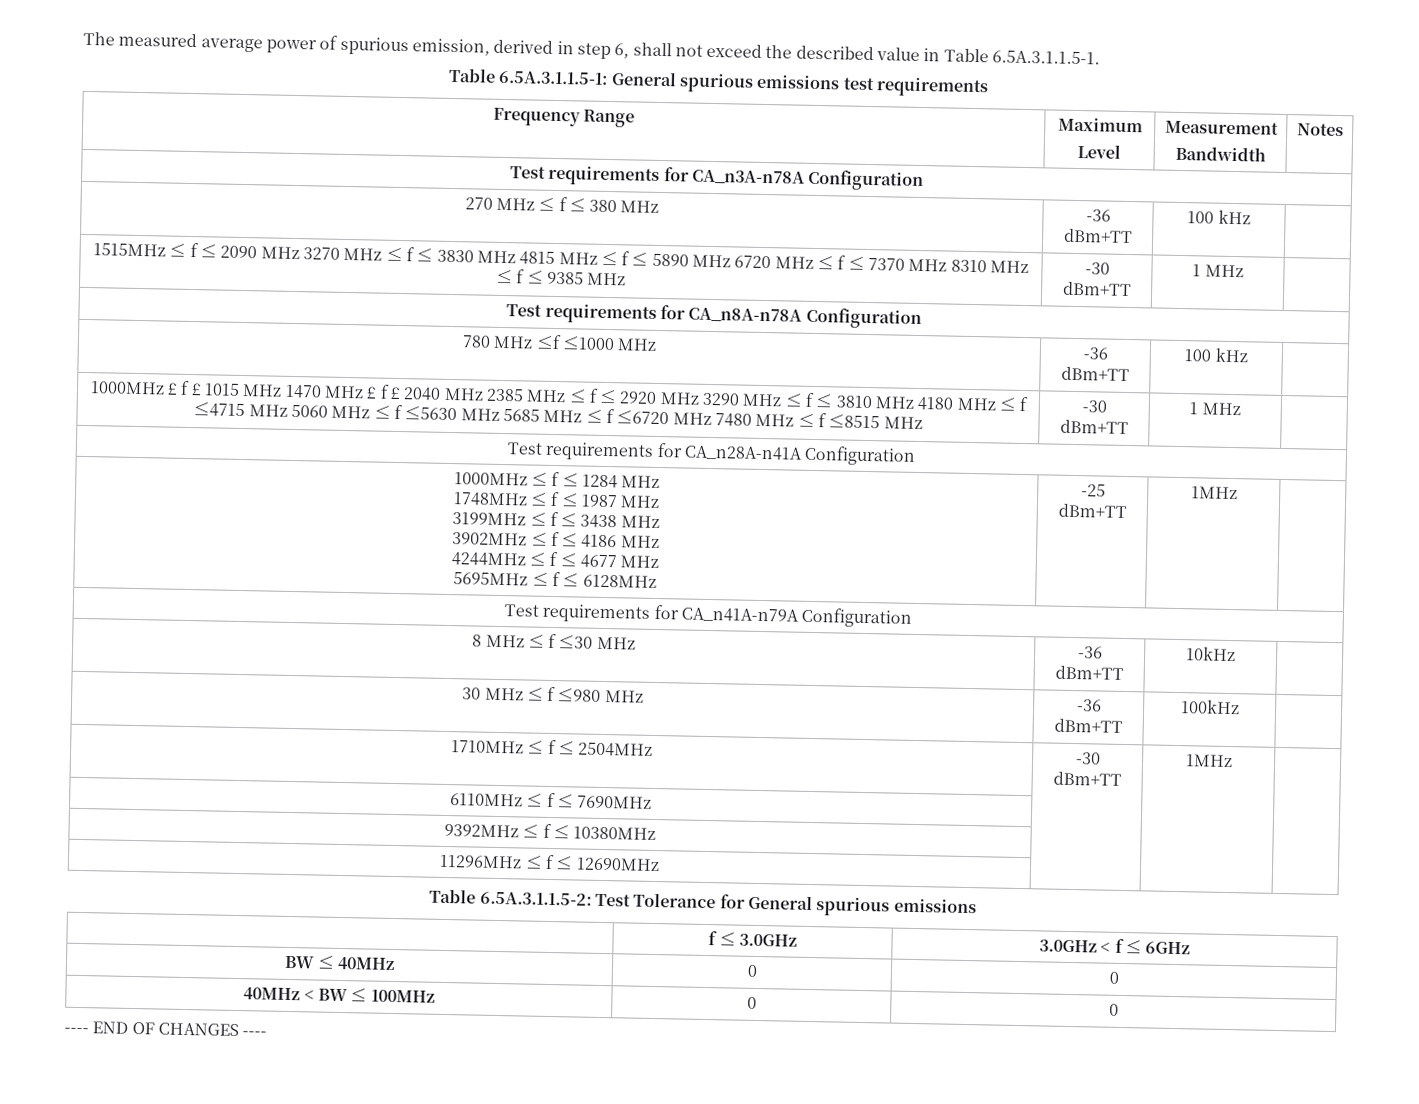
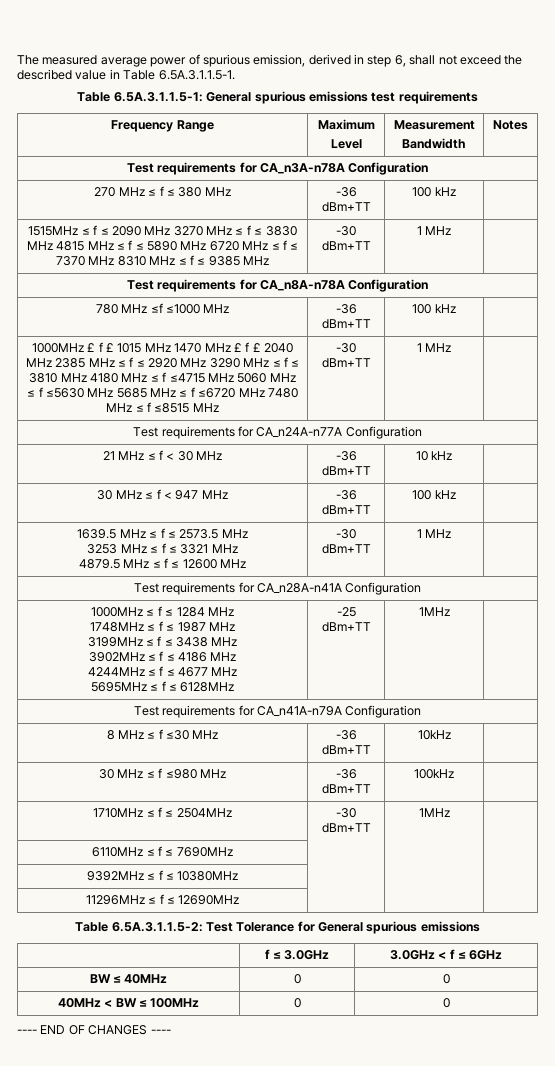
(1241, 409) none -> [133,426,422,439] [102,450,223,461] [335,451,357,461] [321,466,371,476] [415,451,453,461] [97,489,228,500] [335,490,357,500] [321,505,371,515] [412,490,456,500] [77,528,248,539] [87,543,238,554] [78,558,247,569] [336,529,356,539] [321,544,371,554] [416,529,452,538] // Test requirements for CA_n24A-n77A Configuration // 21 MHz ≤ f < 30 MHz | -36 dBm+TT | 10 kHz | // 30 MHz ≤ f < 947 MHz | -36 dBm+TT | 100 kHz | // 1639.5 MHz ≤ f ≤ 2573.5 MHz // 3253 MHz ≤ f ≤ 3321 MHz // 4879.5 MHz ≤ f ≤ 12600 MHz | -30 dBm+TT | 1 MHz |

